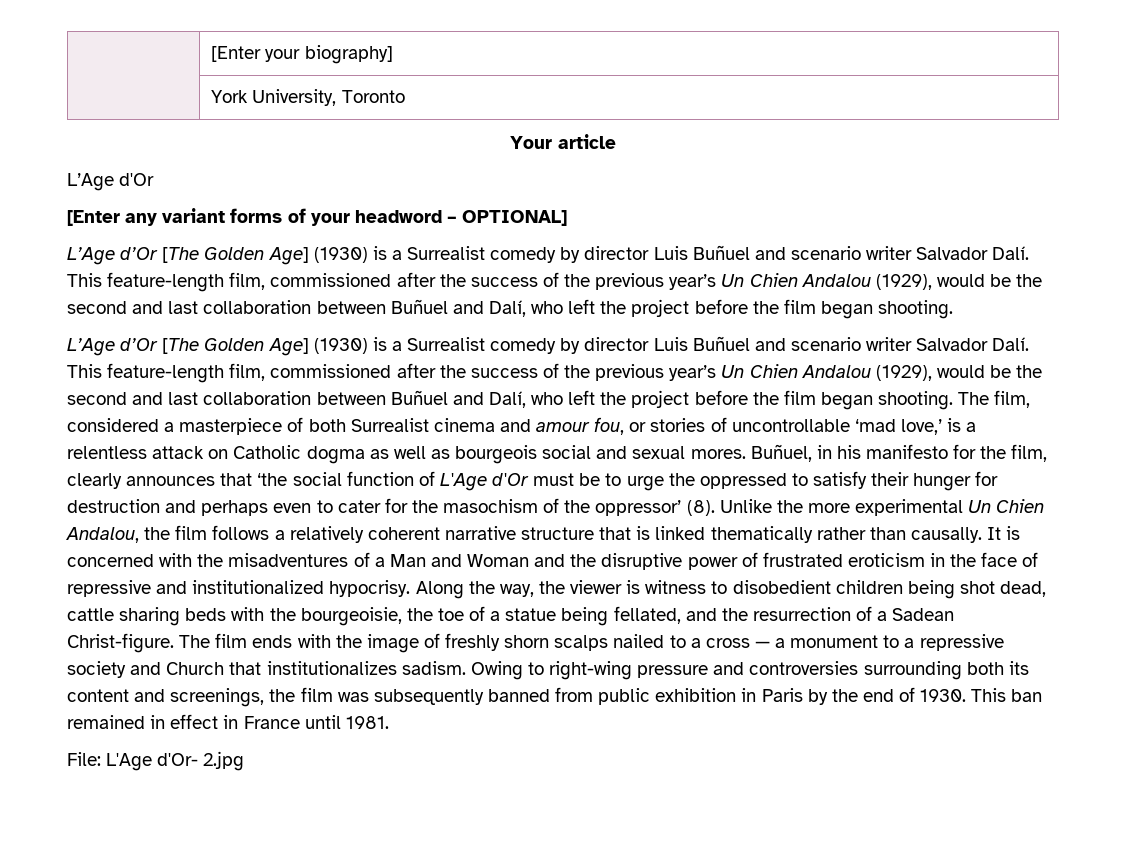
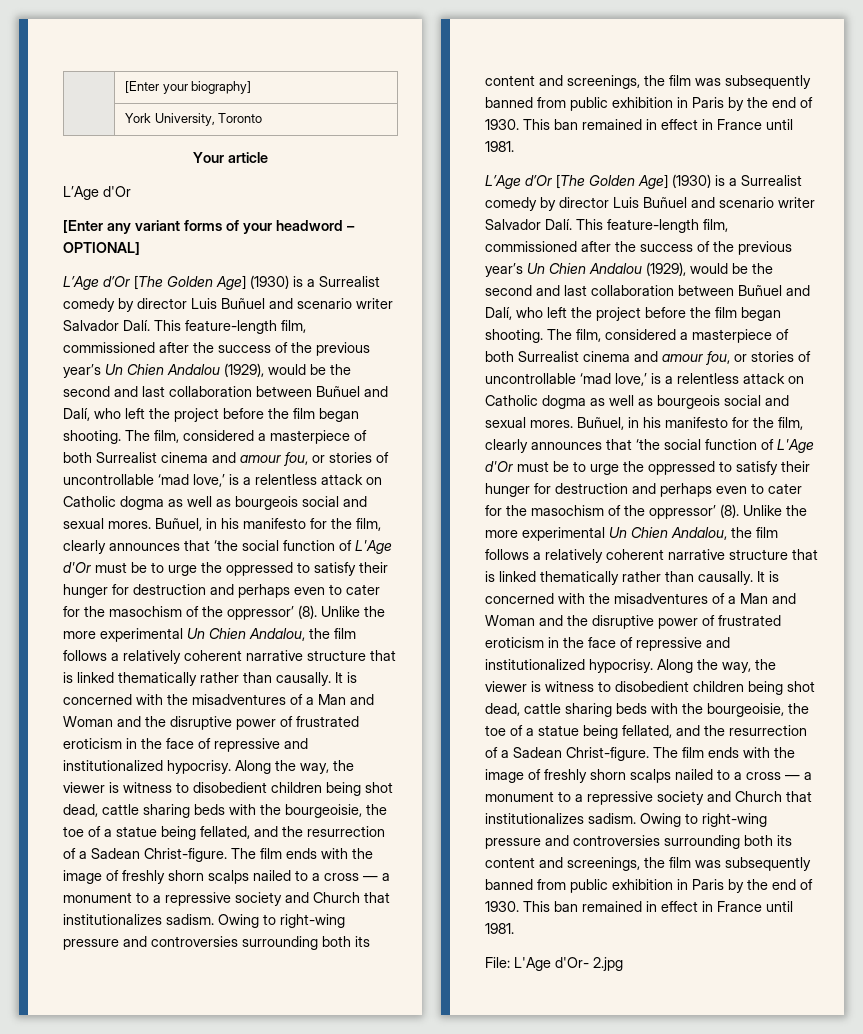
(954, 309) none -> [125,430,367,444] [63,452,389,466] [63,474,382,487] [63,496,367,510] [63,518,381,531] [63,540,392,554] [63,562,388,576] [63,584,380,598] [63,605,385,620] [63,628,356,642] [63,650,396,664] [63,672,357,686] [63,694,374,705] [63,716,359,730] [63,738,308,752] [63,760,354,774] [63,782,393,796] [63,804,387,818] [63,826,385,840] [63,848,373,862] [63,870,390,884] [63,892,390,906] [63,914,345,928] [63,936,370,950] [485,75,811,89] [485,97,813,111] [485,119,793,130] [485,141,514,152] The film, considered a masterpiece of both Surrealist cinema and amour fou, or stories of uncontrollable ‘mad love,’ is a relentless attack on Catholic dogma as well as bourgeois social and sexual mores. Buñuel, in his manifesto for the film, clearly announces that ‘the social function of L'Age d'Or must be to urge the oppressed to satisfy their hunger for destruction and perhaps even to cater for the masochism of the oppressor’ (8). Unlike the more experimental Un Chien Andalou, the film follows a relatively coherent narrative structure that is linked thematically rather than causally. It is concerned with the misadventures of a Man and Woman and the disruptive power of frustrated eroticism in the face of repressive and institutionalized hypocrisy. Along the way, the viewer is witness to disobedient children being shot dead, cattle sharing beds with the bourgeoisie, the toe of a statue being fellated, and the resurrection of a Sadean Christ-figure. The film ends with the image of freshly shorn scalps nailed to a cross — a monument to a repressive society and Church that institutionalizes sadism. Owing to right-wing pressure and controversies surrounding both its content and screenings, the film was subsequently banned from public exhibition in Paris by the end of 1930. This ban remained in effect in France until 1981.

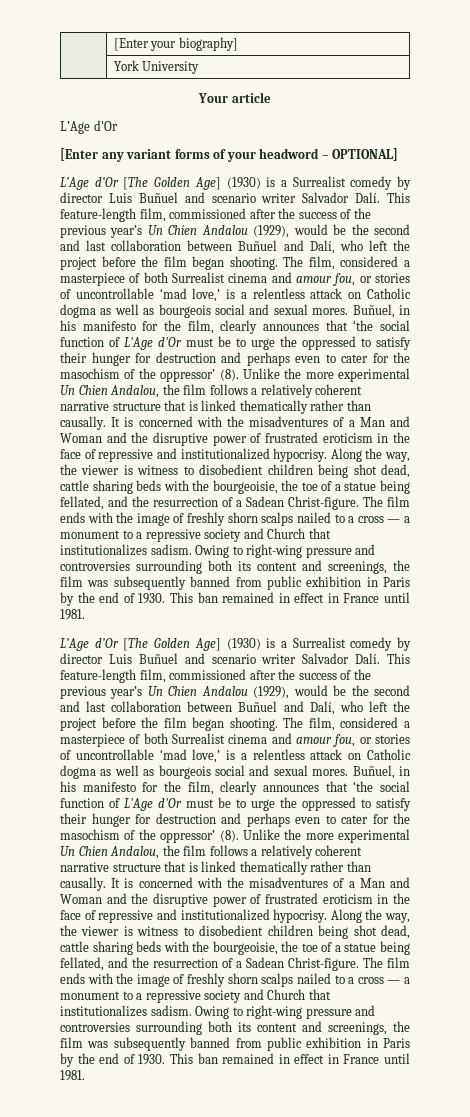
[154,113,263,126] University, Toronto -> [142,61,200,74] University
[485,957,623,971] // File: L'Age d'Or- 2.jpg -> (85, 1075) none

